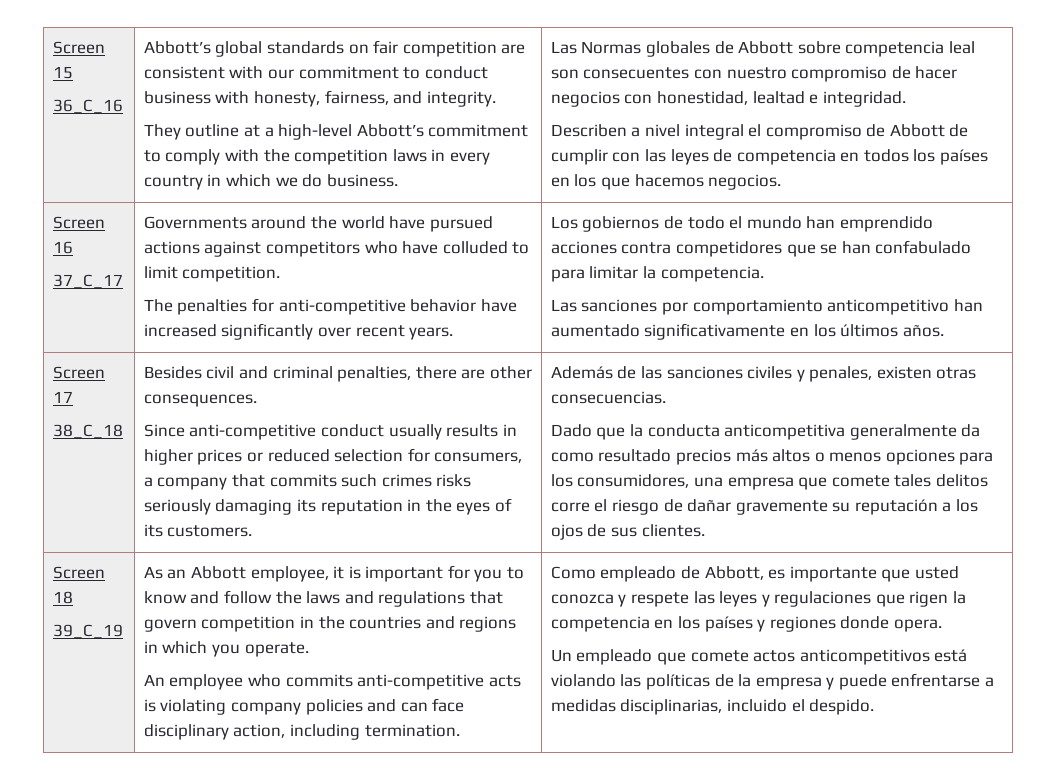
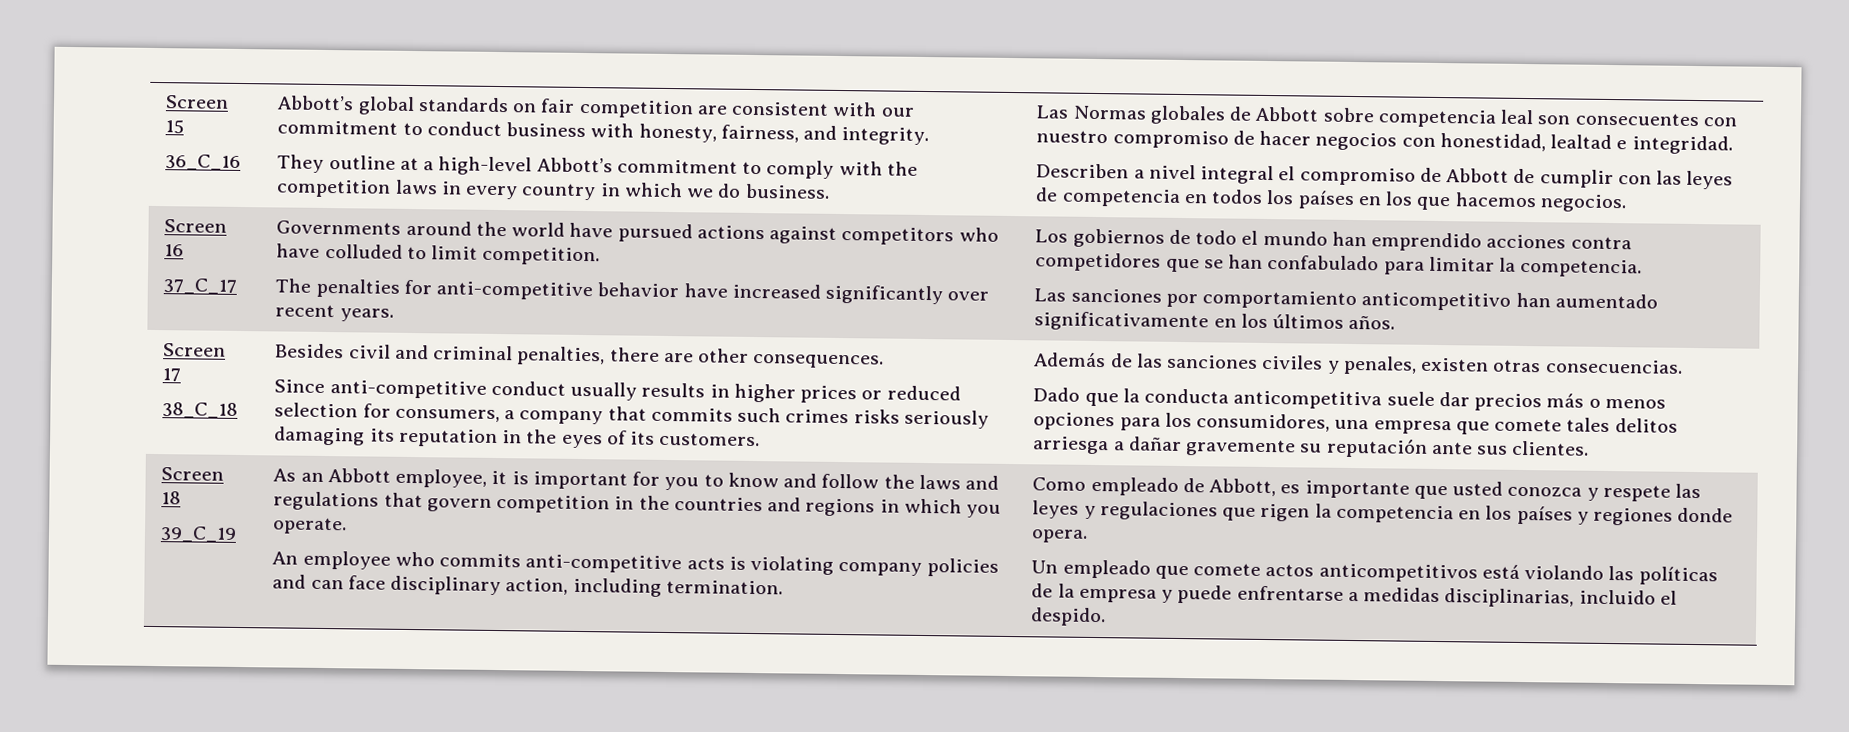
[849,424,981,440] [550,449,672,462] generalmente da como resultado -> [1386,391,1470,407] suele dar
[772,449,811,462] altos -> (1585, 400) none
[550,499,979,515] [550,524,607,540] corre el riesgo de dañar gravemente su reputación a los ojos de -> [1032,436,1473,458] arriesga a dañar gravemente su reputación ante

